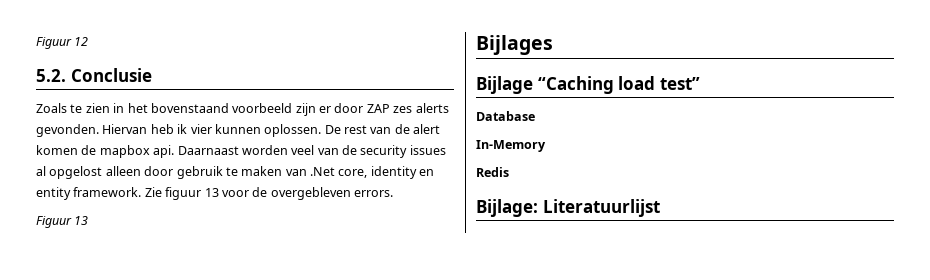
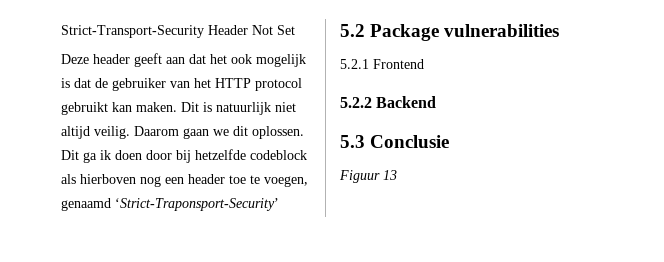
[36,37,89,49] [36,68,152,82] [36,103,449,116] [36,124,441,137] [36,145,446,158] [36,166,435,179] [36,187,393,200] [36,216,89,228] [476,35,553,55] [476,76,700,94] [476,111,535,121] [476,140,546,152] [476,167,509,177] [476,199,660,217] Figuur 12 // 5.2. Conclusie // Zoals te zien in het bovenstaand voorbeeld zijn er door ZAP zes alerts gevonden. Hiervan heb ik vier kunnen oplossen. De rest van de alert komen de mapbox api. Daarnaast worden veel van de security issues al opgelost alleen door gebruik te maken van .Net core, identity en entity framework. Zie figuur 13 voor de overgebleven errors. // Figuur 13 // Bijlages // Bijlage “Caching load test” // Database // In-Memory // Redis // Bijlage: Literatuurlijst -> [61,25,295,38] [61,53,306,67] [61,78,302,91] [61,102,296,115] [61,126,304,139] [61,149,307,163] [61,174,308,187] [61,198,279,211] [340,24,560,41] [340,59,424,69] [340,96,437,108] [340,135,450,148] [339,170,397,183] Strict-Transport-Security Header Not Set // Deze header geeft aan dat het ook mogelijk is dat de gebruiker van het HTTP protocol gebruikt kan maken. Dit is natuurlijk niet altijd veilig. Daarom gaan we dit oplossen. Dit ga ik doen door bij hetzelfde codeblock als hierboven nog een header toe te voegen, genaamd ‘Strict-Traponsport-Security’ // 5.2 Package vulnerabilities // 5.2.1 Frontend // 5.2.2 Backend // 5.3 Conclusie // Figuur 13

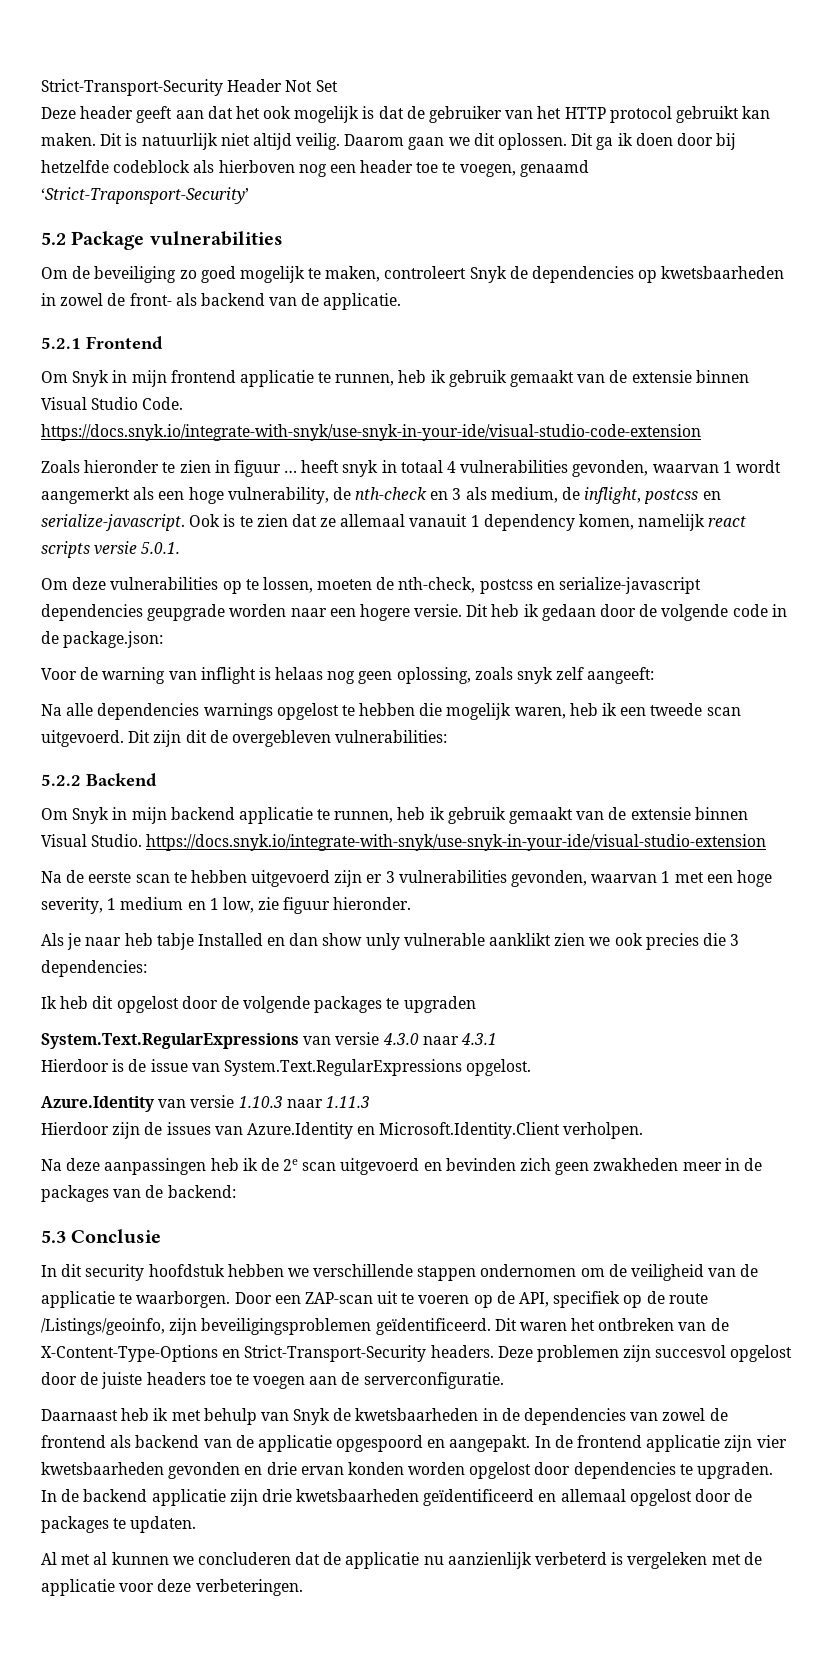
[340,59,424,69] [340,96,437,108] [340,135,450,148] [339,170,397,183] 5.2.1 Frontend // 5.2.2 Backend // 5.3 Conclusie // Figuur 13 -> [41,266,785,283] [41,293,402,310] [41,336,163,350] [41,370,749,387] [41,397,184,410] [41,424,701,441] [41,460,781,477] [41,487,721,504] [41,514,747,531] [41,541,181,558] [41,577,702,594] [41,604,787,621] [41,631,164,648] [41,667,655,684] [41,703,741,720] [41,730,448,747] [41,773,157,787] [41,807,748,824] [41,834,767,851] [41,870,772,887] [41,897,412,914] [41,933,740,950] [41,960,147,977] [41,996,476,1013] [41,1032,497,1049] [41,1059,532,1076] [41,1095,370,1112] [41,1122,644,1139] [41,1158,762,1175] [41,1185,236,1202] [41,1229,162,1244] [41,1264,759,1281] [41,1291,708,1308] [41,1318,729,1335] [41,1345,793,1362] [41,1372,504,1389] [41,1408,728,1425] [41,1435,787,1452] [41,1462,774,1479] [41,1489,753,1506] [41,1516,197,1533] [41,1552,762,1569] [41,1579,303,1596] Om de beveiliging zo goed mogelijk te maken, controleert Snyk de dependencies op kwetsbaarheden in zowel de front- als backend van de applicatie. // 5.2.1 Frontend // Om Snyk in mijn frontend applicatie te runnen, heb ik gebruik gemaakt van de extensie binnen Visual Studio Code. https://docs.snyk.io/integrate-with-snyk/use-snyk-in-your-ide/visual-studio-code-extension // Zoals hieronder te zien in figuur … heeft snyk in totaal 4 vulnerabilities gevonden, waarvan 1 wordt aangemerkt als een hoge vulnerability, de nth-check en 3 als medium, de inflight, postcss en serialize-javascript. Ook is te zien dat ze allemaal vanauit 1 dependency komen, namelijk react scripts versie 5.0.1. // Om deze vulnerabilities op te lossen, moeten de nth-check, postcss en serialize-javascript dependencies geupgrade worden naar een hogere versie. Dit heb ik gedaan door de volgende code in de package.json: // Voor de warning van inflight is helaas nog geen oplossing, zoals snyk zelf aangeeft: // Na alle dependencies warnings opgelost te hebben die mogelijk waren, heb ik een tweede scan uitgevoerd. Dit zijn dit de overgebleven vulnerabilities: // 5.2.2 Backend // Om Snyk in mijn backend applicatie te runnen, heb ik gebruik gemaakt van de extensie binnen Visual Studio. https://docs.snyk.io/integrate-with-snyk/use-snyk-in-your-ide/visual-studio-extension // Na de eerste scan te hebben uitgevoerd zijn er 3 vulnerabilities gevonden, waarvan 1 met een hoge severity, 1 medium en 1 low, zie figuur hieronder. // Als je naar heb tabje Installed en dan show unly vulnerable aanklikt zien we ook precies die 3 dependencies: // Ik heb dit opgelost door de volgende packages te upgraden // System.Text.RegularExpressions van versie 4.3.0 naar 4.3.1 // Hierdoor is de issue van System.Text.RegularExpressions opgelost. // Azure.Identity van versie 1.10.3 naar 1.11.3 // Hierdoor zijn de issues van Azure.Identity en Microsoft.Identity.Client verholpen. // Na deze aanpassingen heb ik de 2e scan uitgevoerd en bevinden zich geen zwakheden meer in de packages van de backend: // 5.3 Conclusie // In dit security hoofdstuk hebben we verschillende stappen ondernomen om de veiligheid van de applicatie te waarborgen. Door een ZAP-scan uit te voeren op de API, specifiek op de route /Listings/geoinfo, zijn beveiligingsproblemen geïdentificeerd. Dit waren het ontbreken van de X-Content-Type-Options en Strict-Transport-Security headers. Deze problemen zijn succesvol opgelost door de juiste headers toe te voegen aan de serverconfiguratie. // Daarnaast heb ik met behulp van Snyk de kwetsbaarheden in de dependencies van zowel de frontend als backend van de applicatie opgespoord en aangepakt. In de frontend applicatie zijn vier kwetsbaarheden gevonden en drie ervan konden worden opgelost door dependencies te upgraden. In de backend applicatie zijn drie kwetsbaarheden geïdentificeerd en allemaal opgelost door de packages te updaten. // Al met al kunnen we concluderen dat de applicatie nu aanzienlijk verbeterd is vergeleken met de applicatie voor deze verbeteringen.

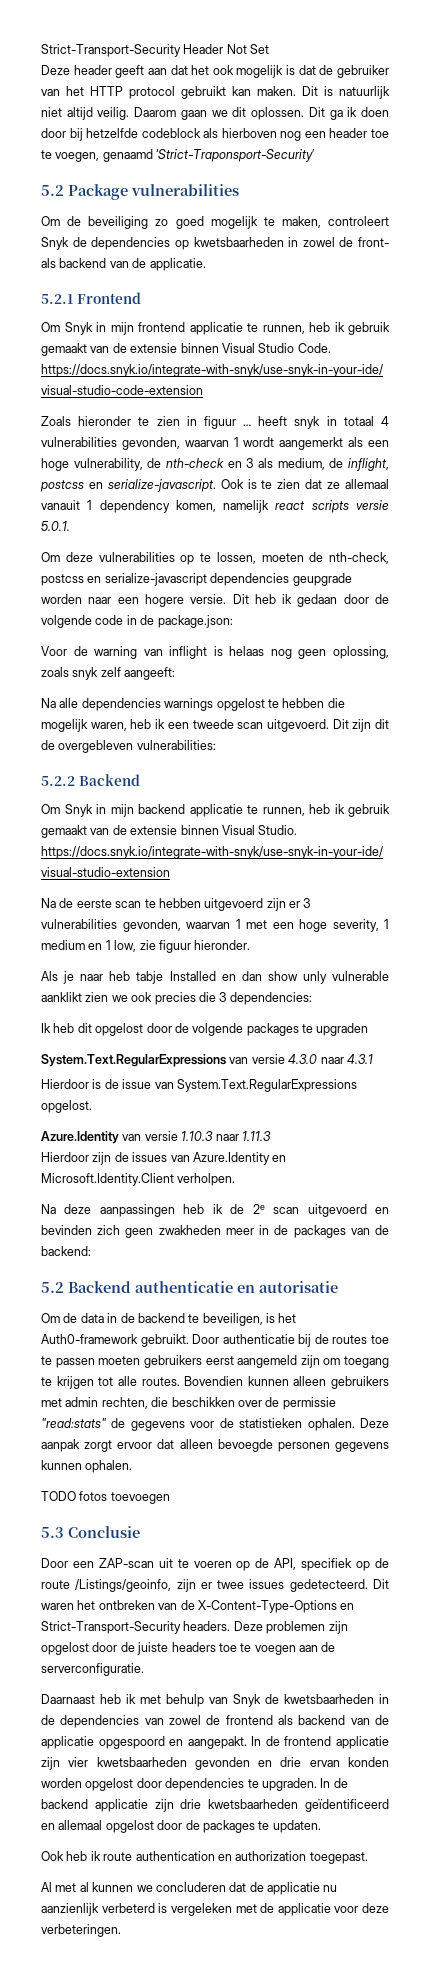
[41,1229,162,1244] [41,1264,759,1281] [41,1291,231,1308] 5.3 Conclusie // In dit security hoofdstuk hebben we verschillende stappen ondernomen om de veiligheid van de applicatie te waarborgen. -> [41,1281,338,1293] [41,1313,297,1326] [41,1334,389,1347] [41,1355,389,1368] [41,1376,389,1389] [41,1397,336,1410] [41,1418,389,1431] [41,1439,389,1452] [41,1460,133,1473] [41,1491,170,1504] [41,1526,140,1538] 5.2 Backend authenticatie en autorisatie // Om de data in de backend te beveiligen, is het Auth0-framework gebruikt. Door authenticatie bij de routes toe te passen moeten gebruikers eerst aangemeld zijn om toegang te krijgen tot alle routes. Bovendien kunnen alleen gebruikers met admin rechten, die beschikken over de permissie "read:stats" de gegevens voor de statistieken ophalen. Deze aanpak zorgt ervoor dat alleen bevoegde personen gegevens kunnen ophalen. // TODO fotos toevoegen // 5.3 Conclusie //
[201,1318,491,1335] beveiligingsproblemen geïdentificeerd. -> [200,1579,368,1592] er twee issues gedetecteerd.
[655,1345,727,1358] succesvol -> (348, 1627) none
(197, 1524) none -> [41,1851,368,1864] // Ook heb ik route authentication en authorization toegepast.

